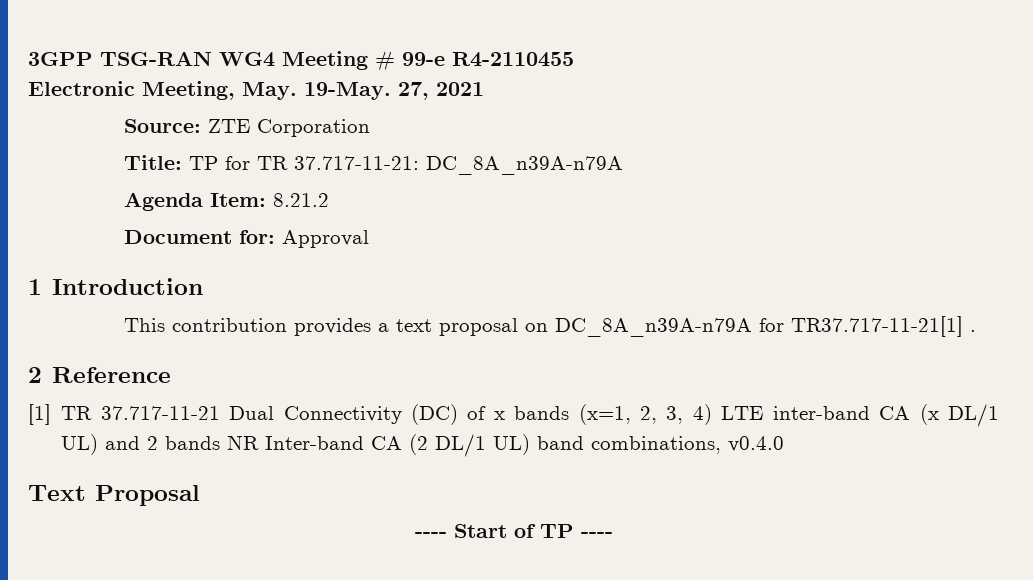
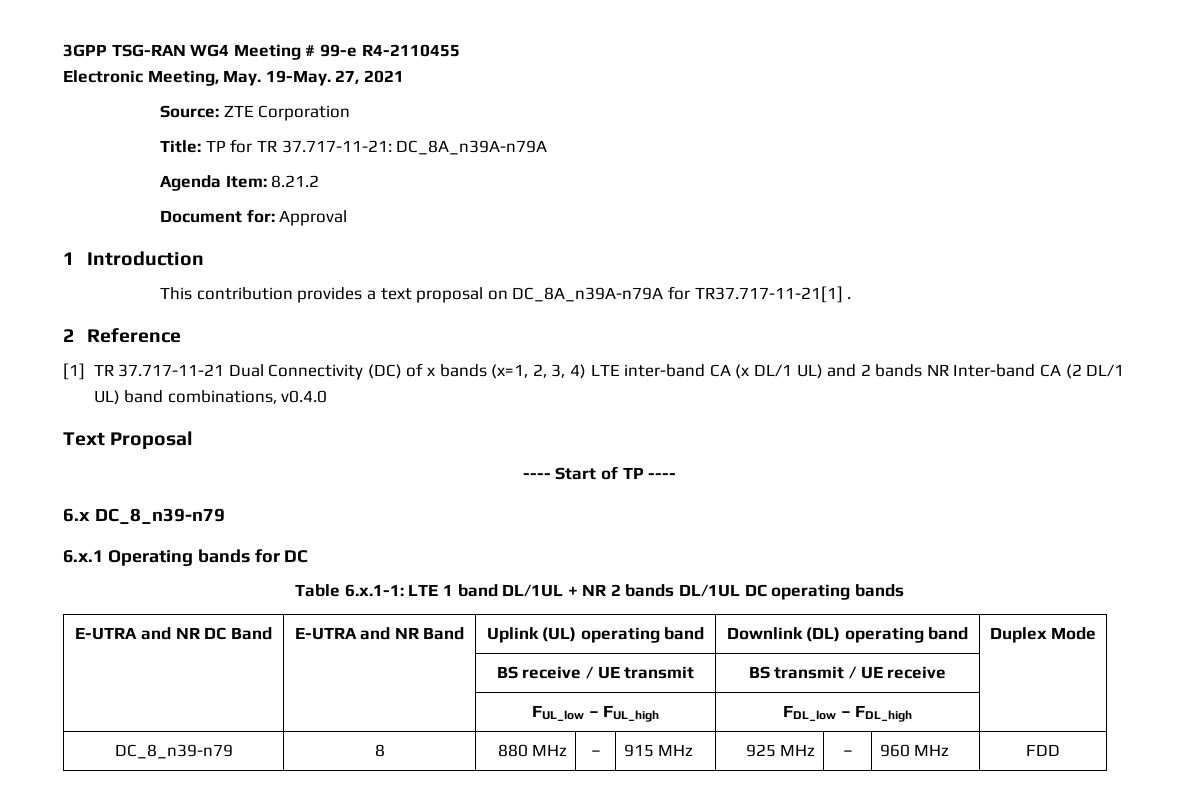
(613, 535) none -> [63,508,225,524] [63,549,309,566] [295,584,904,600] [75,627,272,640] [294,627,465,640] [486,627,705,643] [726,627,969,643] [989,627,1097,643] [496,666,695,679] [748,666,947,679] [531,705,660,722] [782,705,913,722] [114,744,233,759] [374,744,385,757] [497,744,568,757] [590,750,601,756] [623,744,694,757] [745,744,816,757] [842,750,853,756] [879,744,950,757] [1026,744,1060,756] // 6.x DC_8_n39-n79 // 6.x.1 Operating bands for DC // Table 6.x.1-1: LTE 1 band DL/1UL + NR 2 bands DL/1UL DC operating bands // E-UTRA and NR DC Band | E-UTRA and NR Band | Uplink (UL) operating band | Downlink (DL) operating band | Duplex Mode // | | BS receive / UE transmit | BS transmit / UE receive | // | | FUL_low – FUL_high | FDL_low – FDL_high | // DC_8_n39-n79 | 8 | 880 MHz | – | 915 MHz | 925 MHz | – | 960 MHz | FDD

